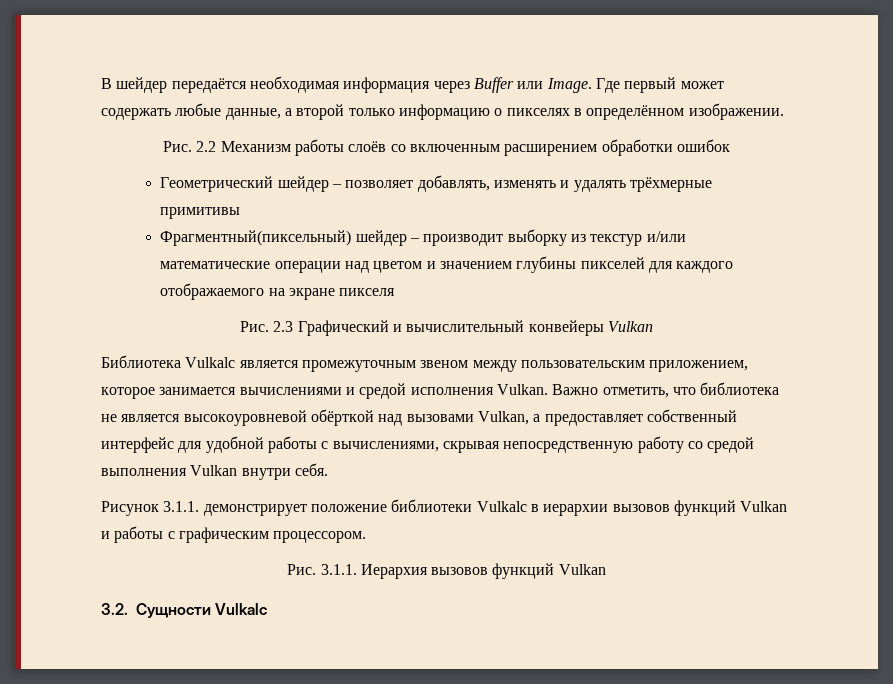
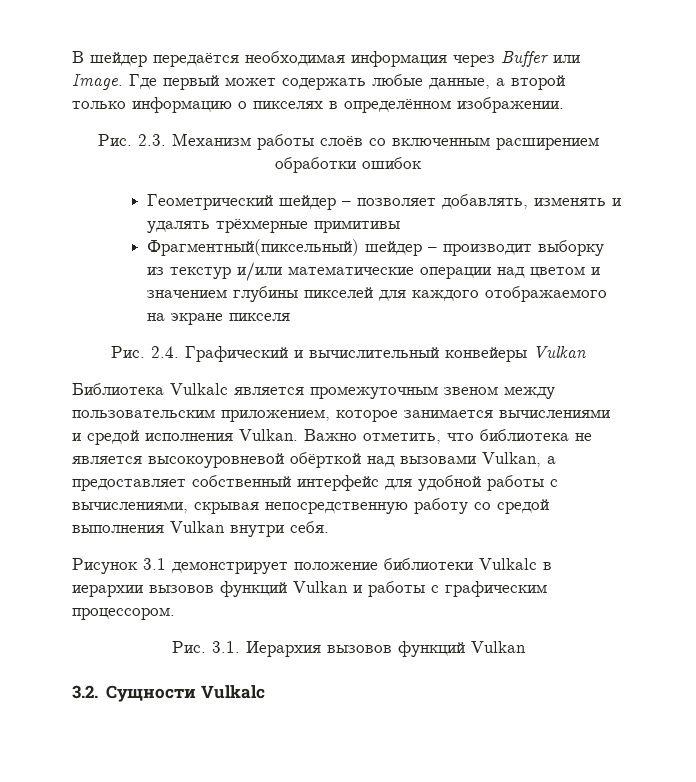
[196,141,217,152] 2.2 -> [137,134,166,146] 2.3.
[273,321,294,332] 2.3 -> [150,346,179,358] 2.4.
[163,501,200,512] 3.1.1. -> [143,558,166,570] 3.1
[320,564,357,575] 3.1.1. -> [211,641,240,653] 3.1.

